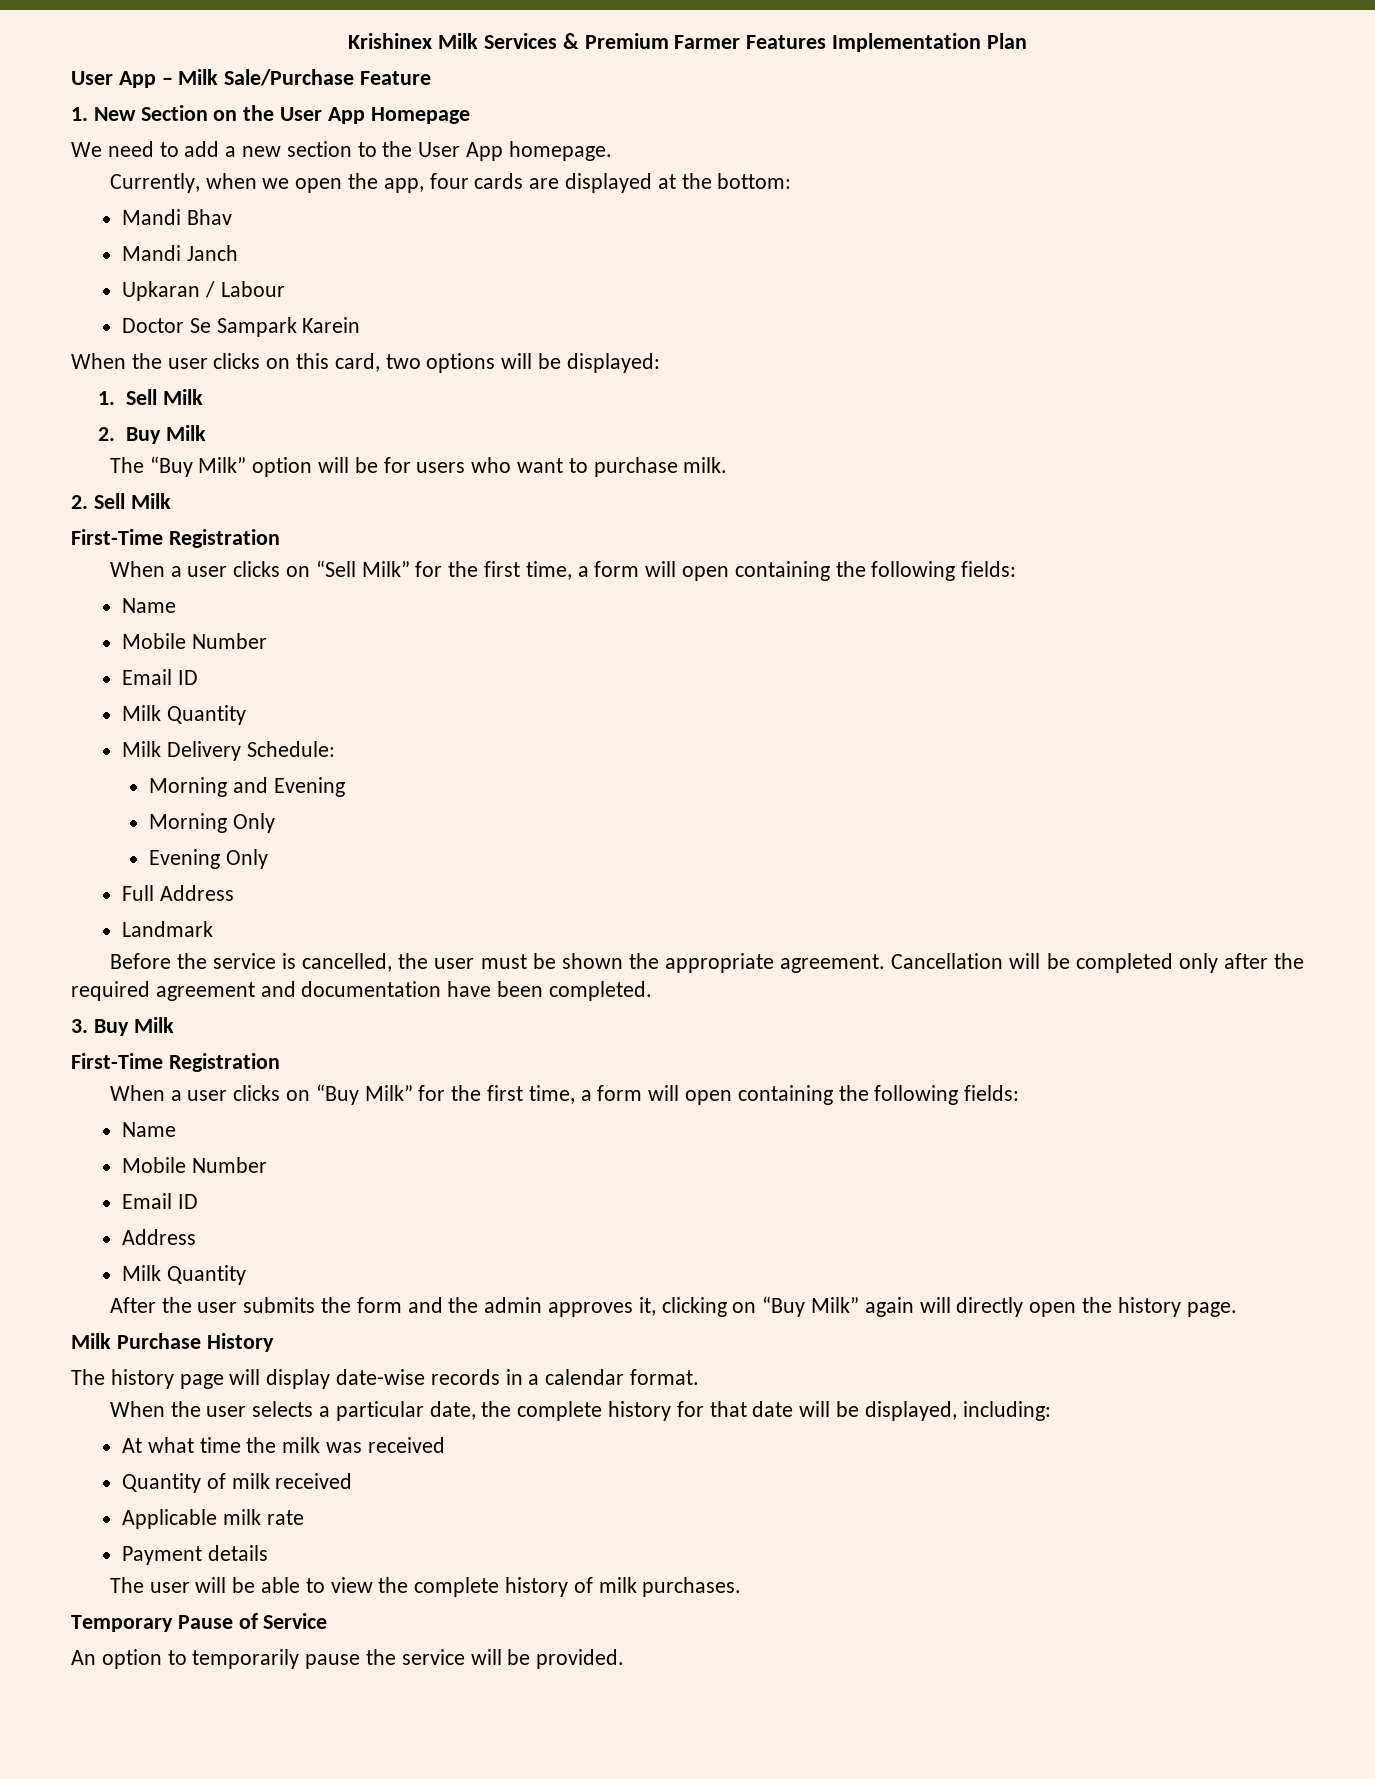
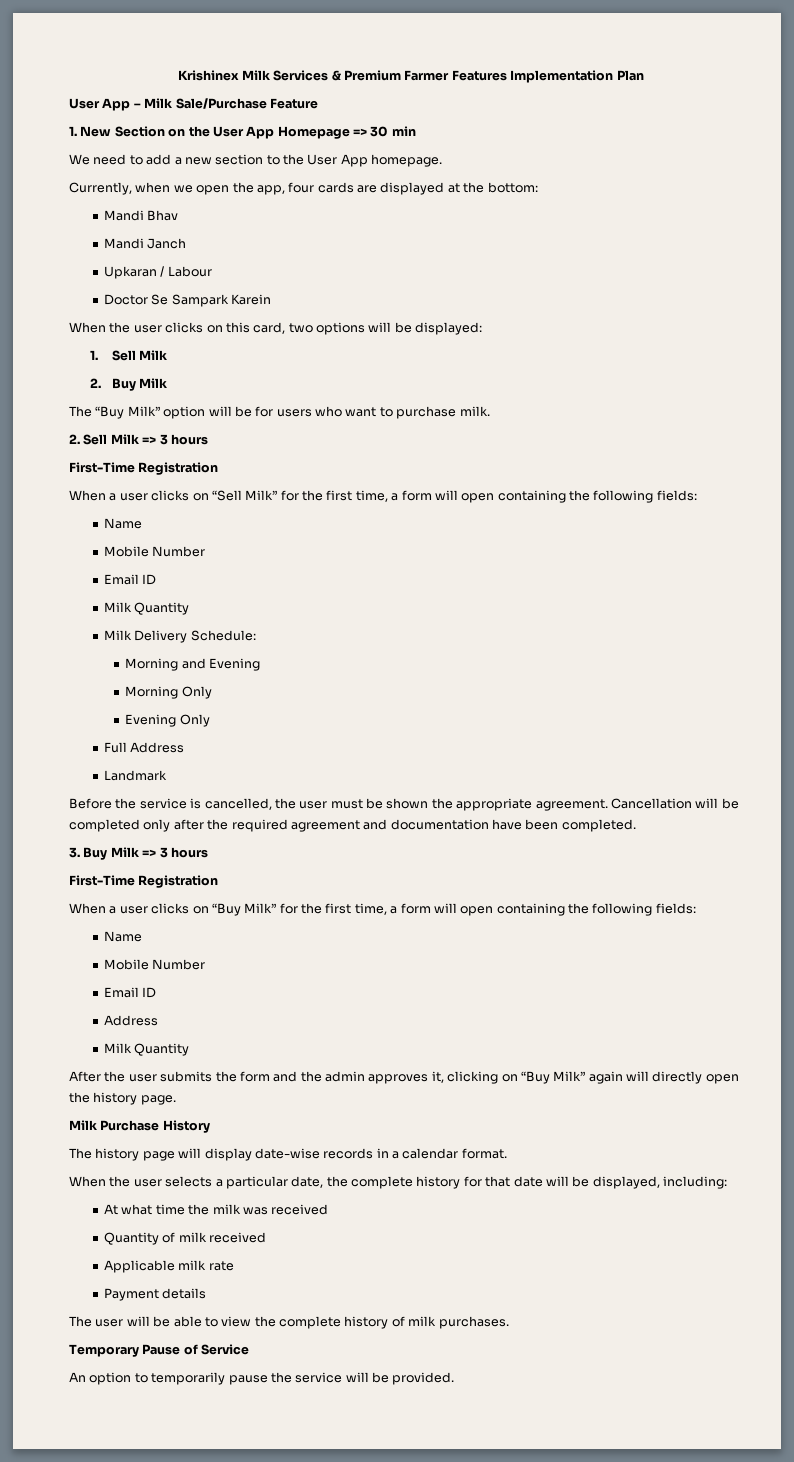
(470, 115) none -> [353,126,416,137] => 30 min
(171, 501) none -> [142,434,208,445] => 3 hours
(174, 1025) none -> [142,847,208,858] => 3 hours

